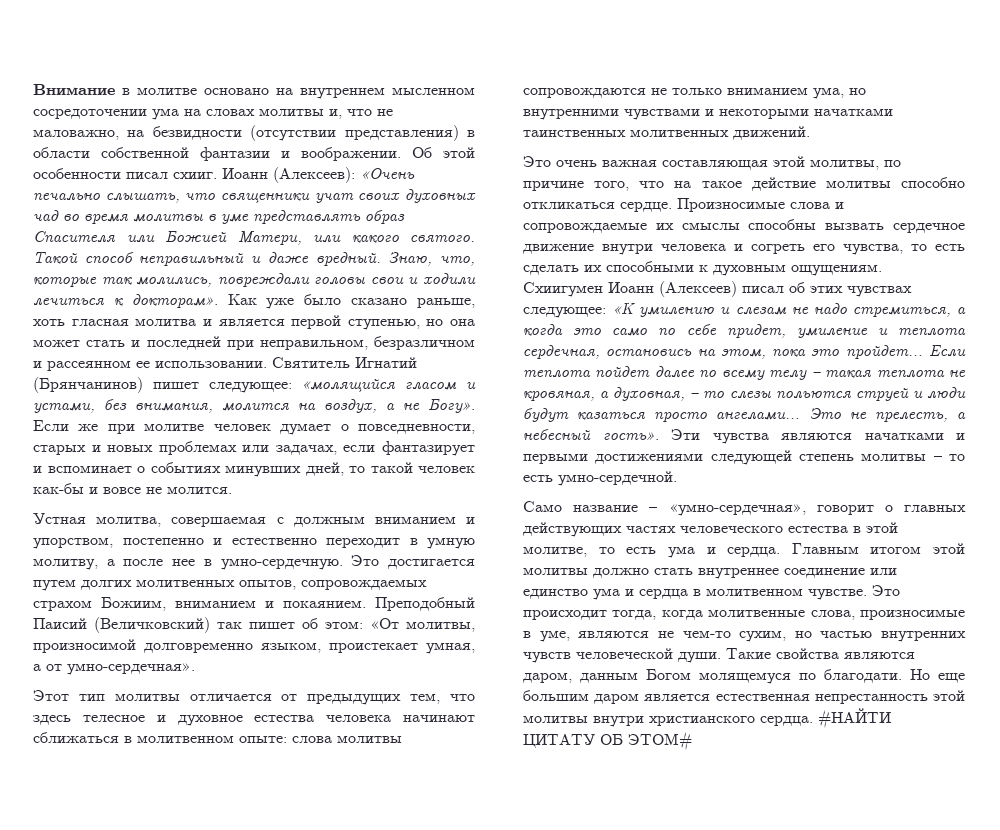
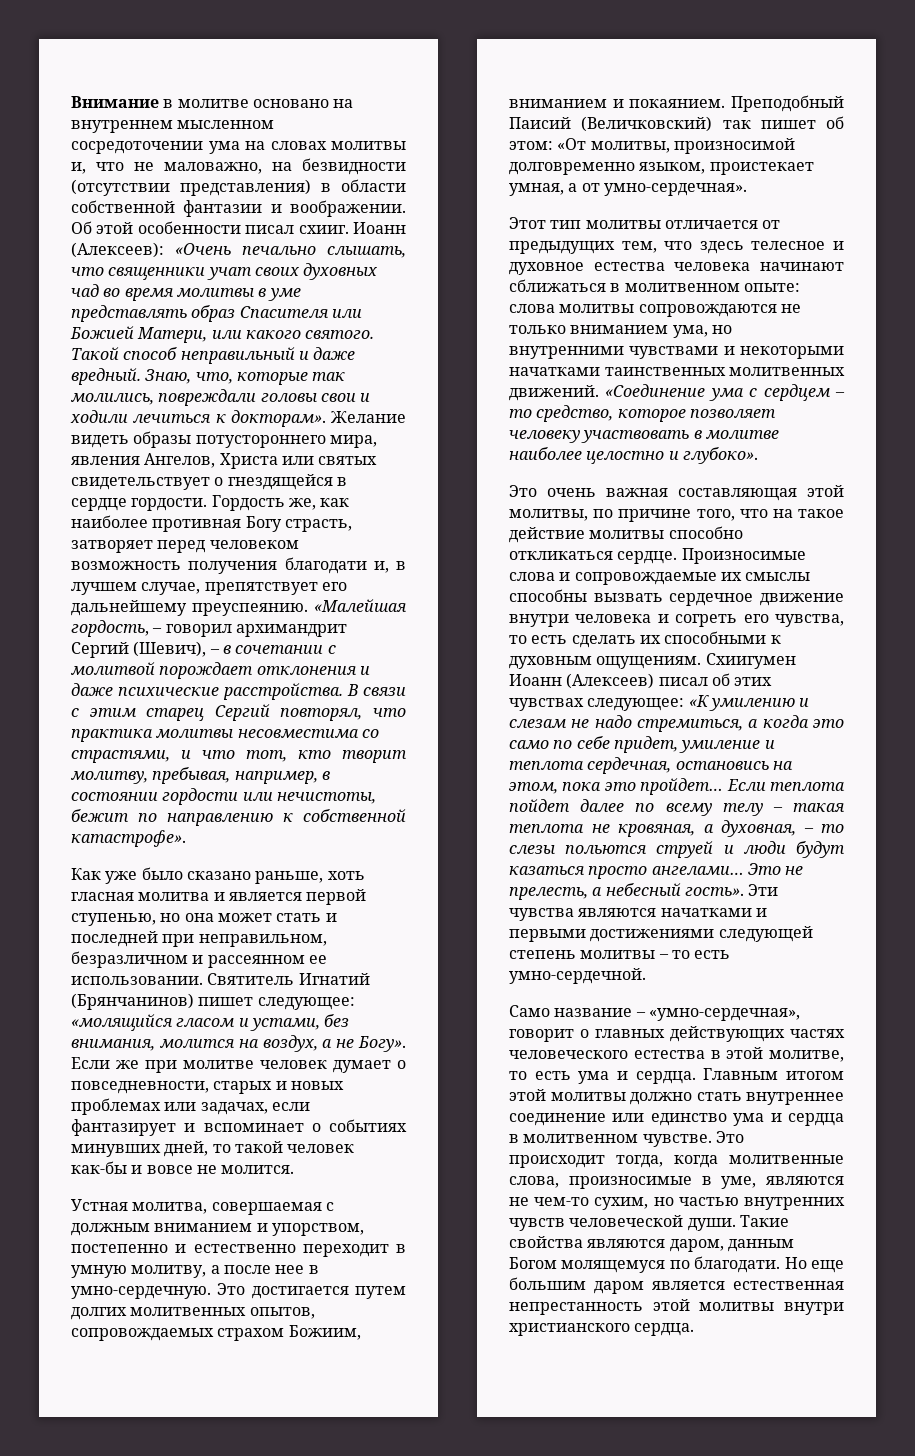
(218, 301) none -> [331,411,406,423] [71,431,377,448] [71,453,378,469] [71,474,347,490] [71,495,350,511] [71,515,352,532] [71,540,299,553] [71,557,406,574] [71,582,347,595] [71,599,407,616] [71,620,347,637] [71,641,336,658] [71,662,370,679] [71,683,406,700] [71,704,406,721] [71,729,379,742] [71,750,407,763] [71,767,330,784] [71,788,376,805] [71,809,406,826] [71,830,186,847] Желание видеть образы потустороннего мира, явления Ангелов, Христа или святых свидетельствует о гнездящейся в сердце гордости. Гордость же, как наиболее противная Богу страсть, затворяет перед человеком возможность получения благодати и, в лучшем случае, препятствует его дальнейшему преуспеянию. «Малейшая гордость, – говорил архимандрит Сергий (Шевич), – в сочетании с молитвой порождает отклонения и даже психические расстройства. В связи с этим старец Сергий повторял, что практика молитвы несовместима со страстями, и что тот, кто творит молитву, пребывая, например, в состоянии гордости или нечистоты, бежит по направлению к собственной катастрофе». //
(810, 133) none -> [605,384,845,401] [509,405,776,422] [509,430,779,443] [509,447,758,464] «Соединение ума с сердцем – то средство, которое позволяет человеку участвовать в молитве наиболее целостно и глубоко».
[818,708,891,729] [523,731,692,751] #НАЙТИ ЦИТАТУ ОБ ЭТОМ# -> (695, 1329) none

